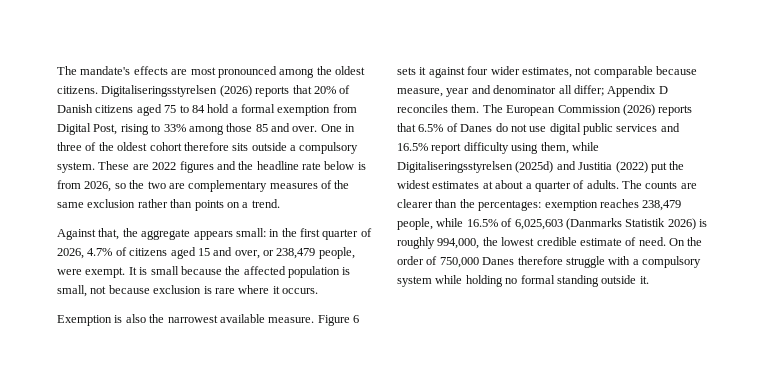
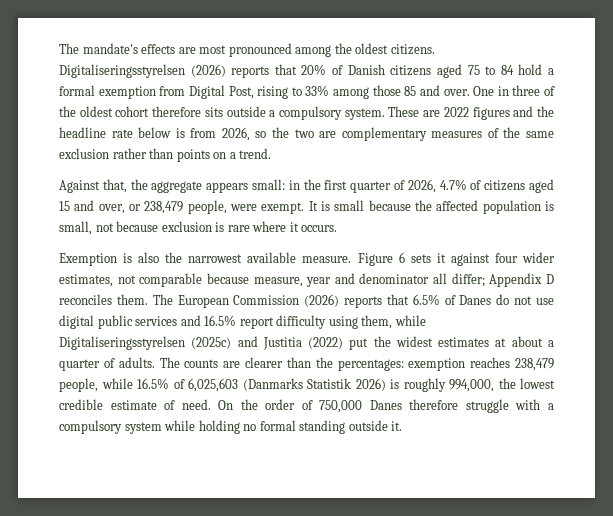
[515,161,554,173] (2025d) -> [191,337,232,349] (2025c)

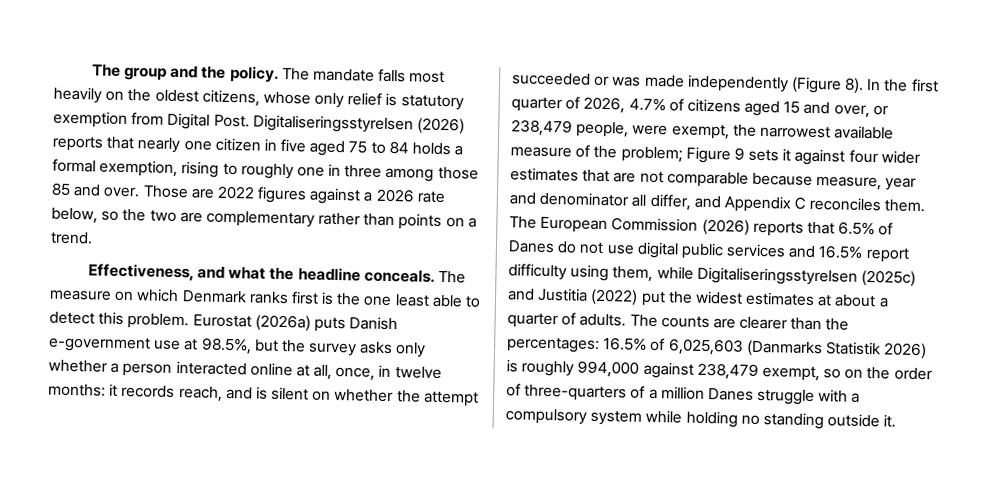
[59,43,435,57] [59,64,432,78] The mandate's effects are most pronounced among the oldest citizens. Digitaliseringsstyrelsen (2026) reports that 20% of Danish citizens -> [91,64,446,84] [53,86,464,111] [53,110,465,135] [52,135,307,154] The group and the policy. The mandate falls most heavily on the oldest citizens, whose only relief is statutory exemption from Digital Post. Digitaliseringsstyrelsen (2026) reports that nearly one citizen in five
[518,64,543,75] hold -> [412,142,452,156] holds
[98,85,330,99] exemption from Digital Post, rising to 33% -> [99,159,383,180] exemption, rising to roughly one in three
[473,85,555,96] [59,106,554,120] [59,127,250,141] One in three of the oldest cohort therefore sits outside a compulsory system. These are 2022 figures and the headline rate below is from 2026, -> [142,185,446,205] [51,207,98,224] Those are 2022 figures against a 2026 rate below,
[431,127,554,138] [59,148,109,159] measures of the same exclusion -> (315, 219) none
[59,179,300,193] Against that, the aggregate appears small: in -> [87,263,467,284] [49,288,482,308] [49,311,399,333] [48,335,427,358] [48,359,442,381] [48,383,479,407] [512,72,882,94] Effectiveness, and what the headline conceals. The measure on which Denmark ranks first is the one least able to detect this problem. Eurostat (2026a) puts Danish e-government use at 98.5%, but the survey asks only whether a person interacted online at all, once, in twelve months: it records reach, and is silent on whether the attempt succeeded or was made independently (Figure 8). In
[261,200,554,214] [59,221,338,235] [59,252,405,266] exempt. It is small because the affected population is small, not because exclusion is rare where it occurs. // Exemption is also the narrowest available measure. Figure 6 -> [671,123,895,140] [510,144,745,164] exempt, the narrowest available measure of the problem; Figure 9
[59,274,113,287] estimates, -> [510,167,637,183] estimates that are
[451,273,554,287] differ; Appendix D -> [649,193,807,213] differ, and Appendix C
[408,357,554,371] [59,378,133,392] exemption reaches 238,479 people, while -> (600, 344) none
[449,378,555,392] [59,399,459,413] 994,000, the lowest credible estimate of need. On the order of 750,000 Danes therefore -> [577,360,933,382] [506,383,754,402] 994,000 against 238,479 exempt, so on the order of three-quarters of a million Danes
[259,420,296,431] formal -> (760, 420) none

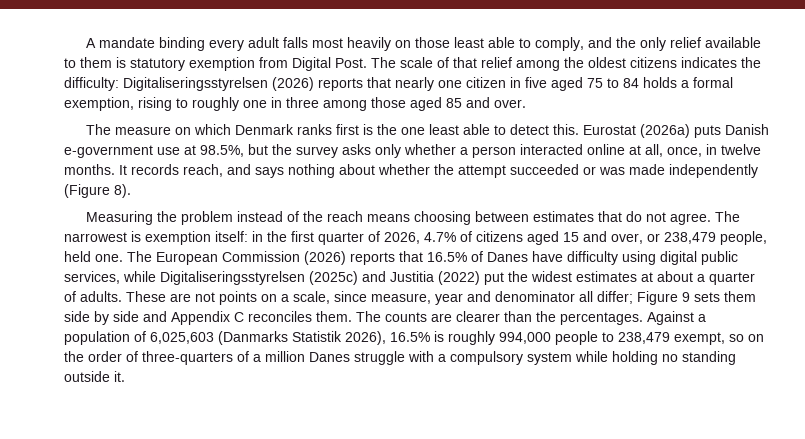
[91,64,446,84] [53,86,383,109] The group and the policy. The mandate falls most heavily on the oldest citizens, whose only relief -> [85,37,761,51] [64,57,112,68] A mandate binding every adult falls most heavily on those least able to comply, and the only relief available to them
(250, 121) none -> [371,57,761,71] [64,77,119,91] The scale of that relief among the oldest citizens indicates the difficulty:
(479, 173) none -> [410,97,442,111] aged
[142,185,446,205] [51,207,477,230] [50,231,93,245] [87,263,435,283] Those are 2022 figures against a 2026 rate below, so the two are complementary rather than points on a trend. // Effectiveness, and what the headline conceals. -> (526, 103) //
[98,311,190,330] this problem. -> [552,124,579,135] this.
[48,383,119,397] months: it -> [64,164,127,175] months. It
[255,386,332,401] is silent on -> [255,164,375,178] says nothing about
[866,78,882,91] In -> [85,211,740,225] [64,231,263,245] // Measuring the problem instead of the reach means choosing between estimates that do not agree. The narrowest is exemption itself: in
[632,123,895,140] [510,144,921,166] [510,167,918,191] [509,191,926,213] were exempt, the narrowest available measure of the problem; Figure 9 sets it against four wider estimates that are not comparable because measure, year and denominator all differ, and Appendix C reconciles them. -> [64,251,123,262] held one.
[838,221,876,236] 6.5% -> [427,252,467,262] 16.5%
[557,241,910,263] [508,263,654,282] do not use digital public services and 16.5% report difficulty using them, -> [532,251,738,265] [64,271,120,284] have difficulty using digital public services,
(627, 320) none -> [126,291,756,305] [64,311,352,325] These are not points on a scale, since measure, year and denominator all differ; Figure 9 sets them side by side and Appendix C reconciles them.
[507,336,648,353] percentages: 16.5% -> [560,311,706,325] [64,331,130,345] percentages. Against a population
[883,342,928,360] 2026) -> [345,331,430,345] 2026), 16.5%
[642,361,694,379] against -> [555,331,614,345] people to

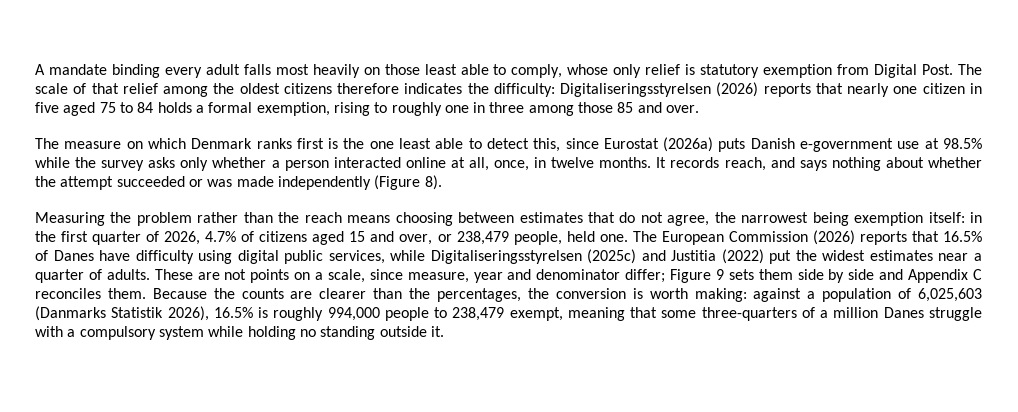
[587,37,761,51] [64,57,112,68] and the only relief available to them -> [567,64,681,78] whose only relief
(677, 62) none -> [337,83,400,94] therefore
[410,97,442,111] aged -> (614, 107) none
[552,124,579,135] this. -> [533,138,599,152] this, since
[200,144,268,157] 98.5%, but -> [943,138,983,149] [35,157,70,168] 98.5% while
[236,211,299,222] instead of -> [197,212,273,223] rather than
[669,211,740,225] [64,231,141,242] agree. The narrowest is -> [667,212,849,226] agree, the narrowest being
[641,271,693,282] at about -> [938,253,969,261] near
[579,291,593,302] all -> (621, 274) none
[356,311,381,322] The -> [152,288,235,299] Because the
[560,311,694,325] percentages. Against -> [437,288,802,302] percentages, the conversion is worth making: against
[729,334,764,342] [64,351,138,362] so on the order of -> [567,307,697,321] meaning that some

